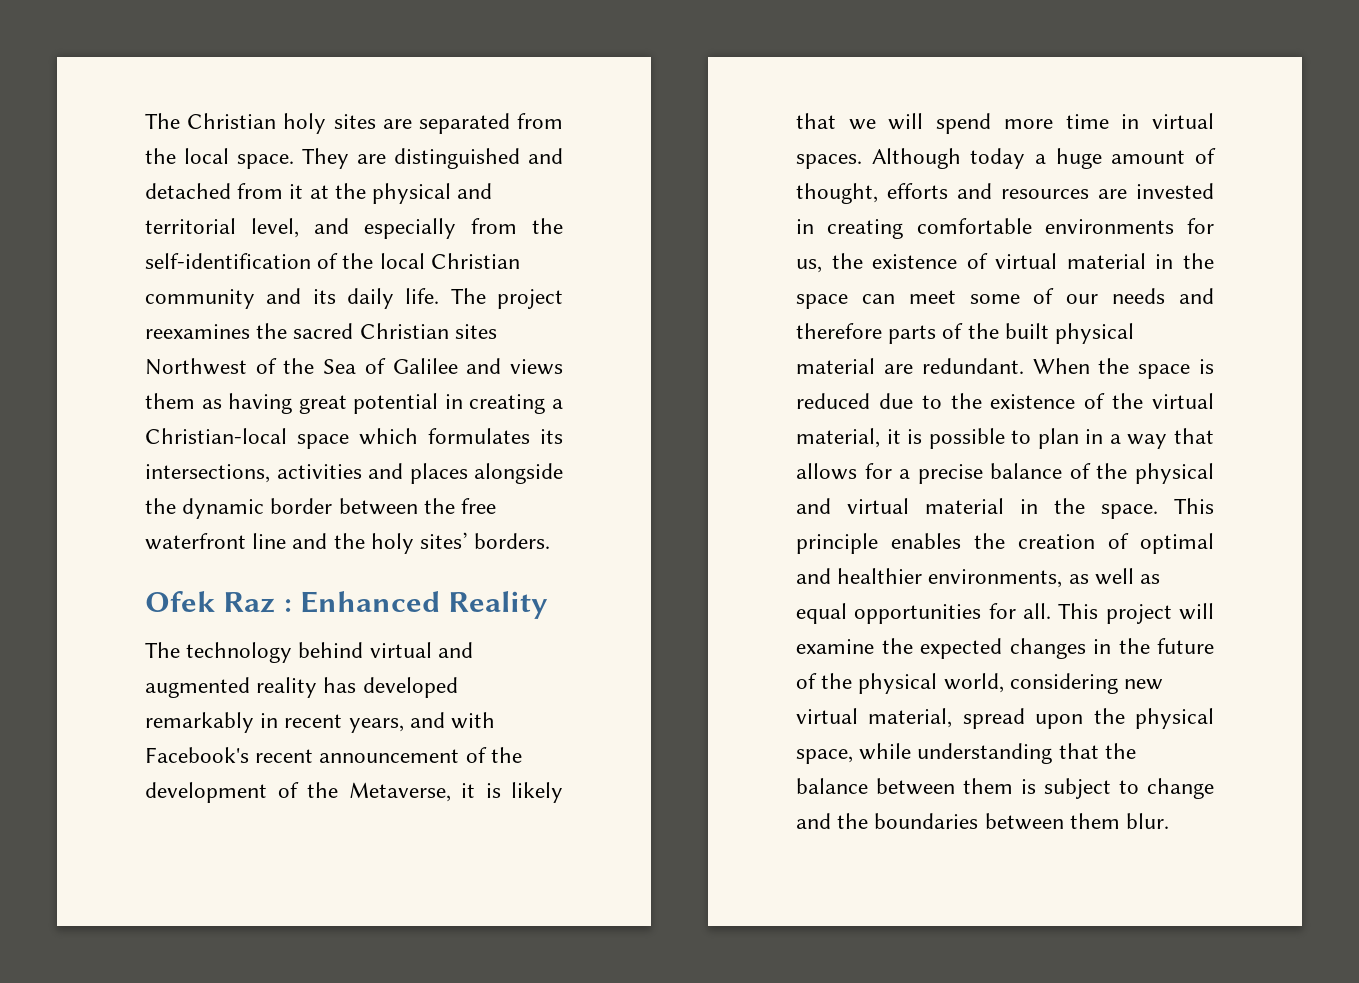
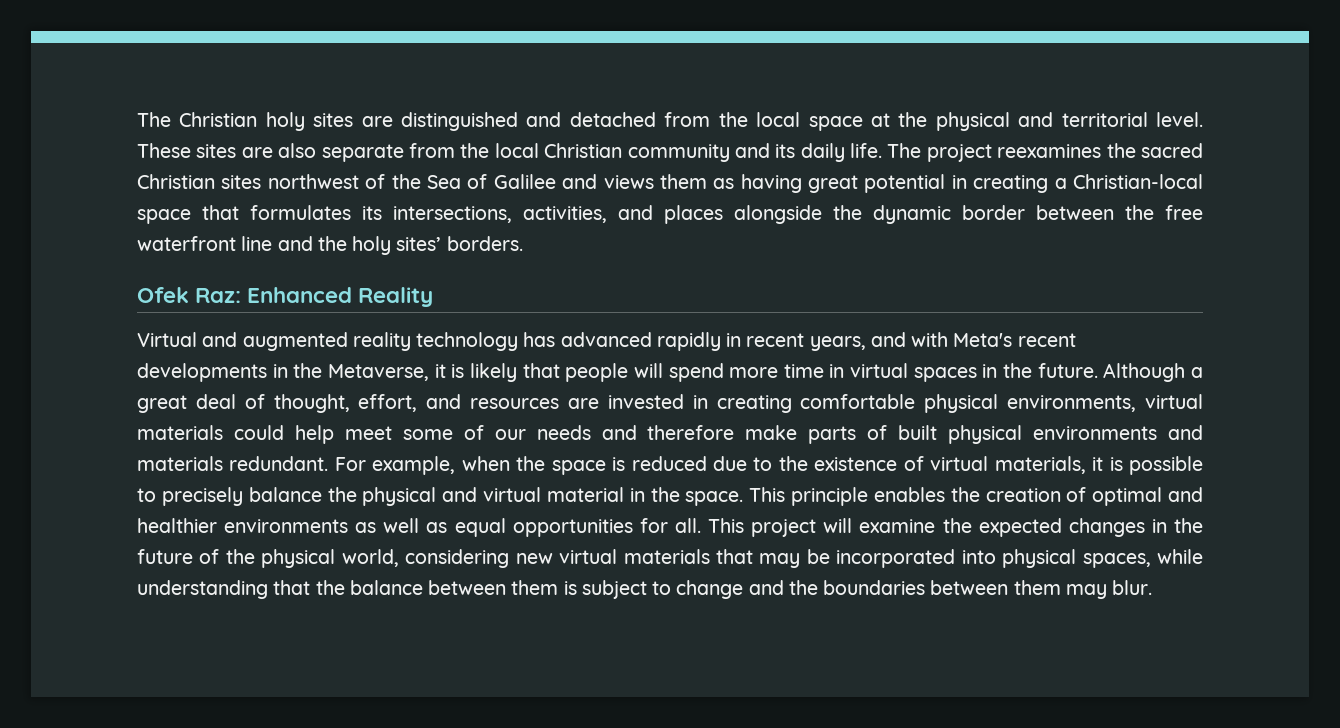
[418,113,563,134] [145,148,386,169] separated from the local space. They are -> (393, 121) none
[289,184,304,199] it -> [718,112,863,131] the local space
[251,218,563,239] [145,253,339,269] level, and especially from the self-identification of -> [1155,112,1203,127] [137,143,455,162] level. These sites are also separate from
[145,358,247,375] Northwest -> [267,174,359,189] northwest
[359,428,418,445] which -> [202,205,239,220] that
[276,464,362,479] activities -> [523,206,607,223] activities,
[223,592,292,613] Raz : -> [195,288,242,303] Raz:
[145,642,473,663] [145,677,458,698] [145,712,254,733] The technology behind virtual and augmented reality has developed remarkably -> [137,332,721,351] Virtual and augmented reality technology has advanced rapidly
[145,747,522,763] [145,782,299,803] Facebook's recent announcement of the development of -> [953,333,1076,347] [137,363,288,382] Meta's recent developments in
[848,119,876,130] we -> [565,363,629,382] people
[796,148,1186,169] spaces. Although today a huge amount -> [913,363,1203,382] [137,394,236,413] spaces in the future. Although a great deal
[887,183,948,199] efforts -> [358,394,418,412] effort,
[1044,218,1214,234] [796,253,1214,273] [796,294,895,309] environments for us, the existence of virtual material in the space can -> [924,394,1203,413] [137,425,334,444] physical environments, virtual materials could help
(882, 331) none -> [745,425,798,440] make
[967,323,999,339] the -> (888, 432) none
[796,358,1090,374] material are redundant. When -> [1033,425,1203,440] [137,456,510,475] environments and materials redundant. For example, when
[1112,393,1214,409] [796,428,880,448] the virtual material, -> [930,456,1086,474] virtual materials,
[1037,428,1214,449] [796,463,1091,484] plan in a way that allows for a precise balance of -> [161,487,322,506] precisely balance
[928,569,1063,588] environments, -> [224,519,349,533] environments
[868,708,1214,729] [796,749,853,764] material, spread upon the physical space, -> [623,549,1151,568] materials that may be incorporated into physical spaces,
(1120, 821) none -> [1065,584,1107,599] may

